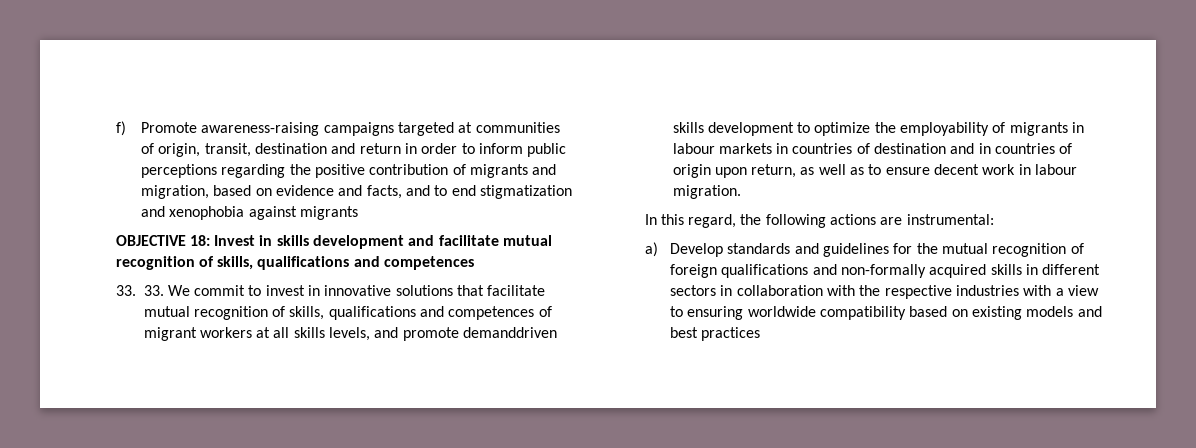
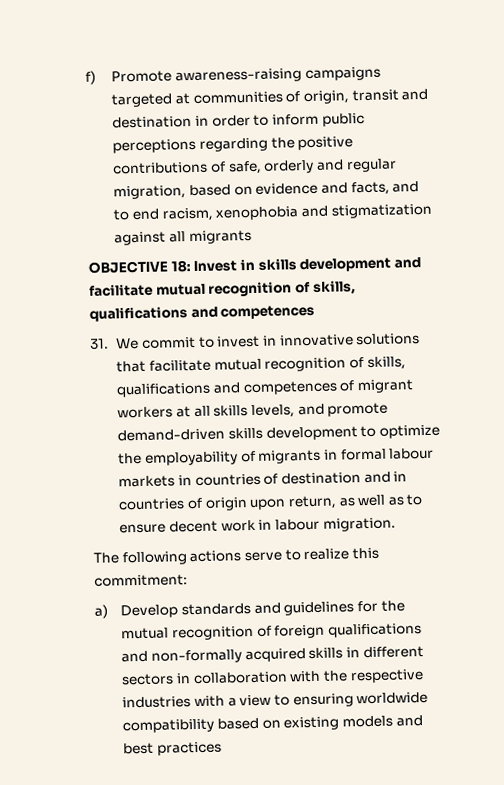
[204,143,401,157] transit, destination and return -> [351,88,429,102] [112,116,193,129] transit and destination
[369,164,557,178] contribution of migrants and -> [112,158,397,175] contributions of safe, orderly and regular
[479,185,572,199] [141,206,297,220] stigmatization and xenophobia against -> [161,203,432,222] [114,231,186,246] racism, xenophobia and stigmatization against all
[115,285,164,296] 33. 33. -> [90,338,110,350] 31.
[463,327,558,338] demanddriven -> [117,428,226,442] demand-driven
(1085, 127) none -> [340,448,387,461] formal
[644,214,994,228] In this regard, the following actions are instrumental: -> [93,547,380,566] [94,574,189,587] The following actions serve to realize this commitment:

